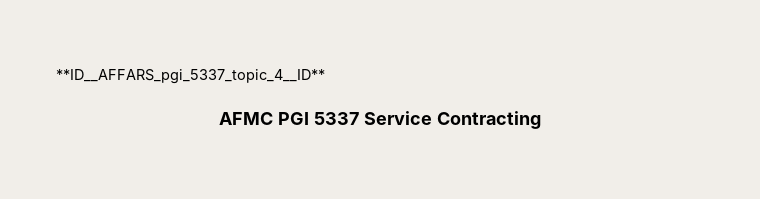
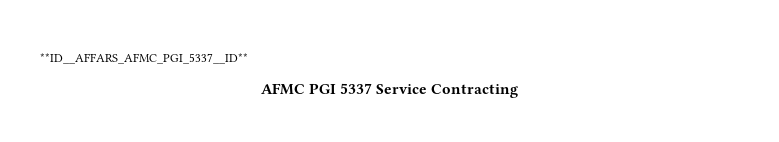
[56,69,325,84] **ID__AFFARS_pgi_5337_topic_4__ID** -> [40,53,248,64] **ID__AFFARS_AFMC_PGI_5337__ID**

